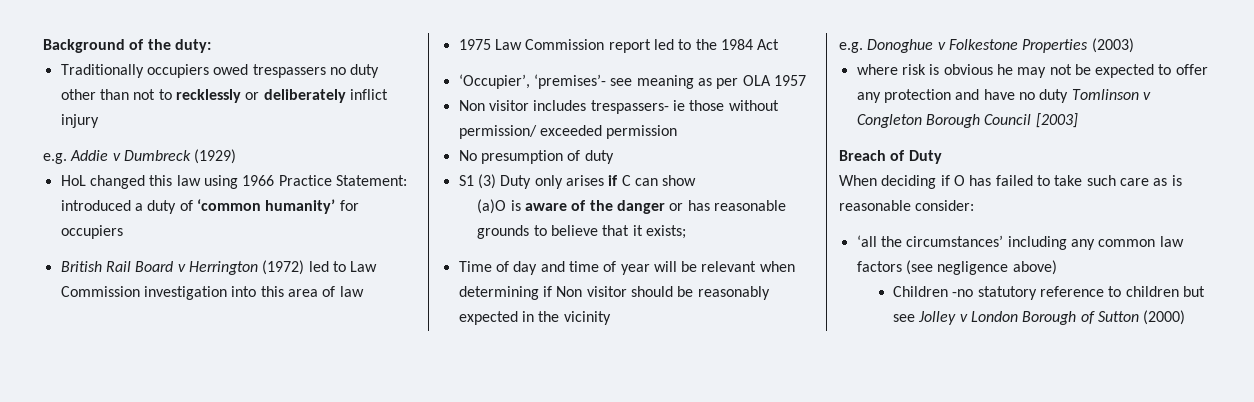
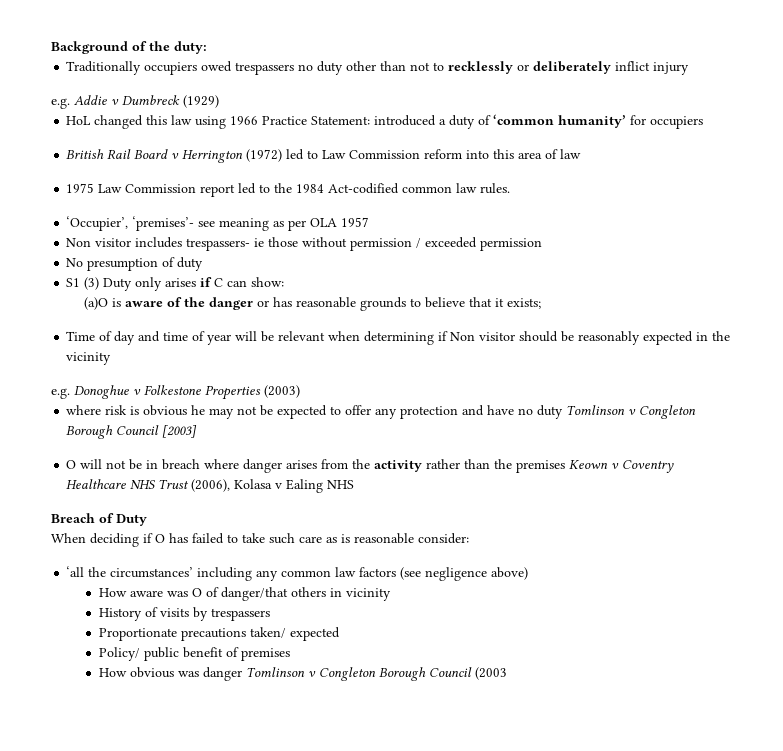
[143,286,227,300] investigation -> [424,149,463,159] reform
[757,39,780,50] Act -> [328,183,511,194] Act-codified common law rules.
[458,125,537,139] permission/ -> [350,238,422,251] permission /
[662,175,697,186] show -> [251,277,285,287] show:
(1078, 120) none -> [66,459,675,473] [66,479,355,493] // O will not be in breach where danger arises from the activity rather than the premises Keown v Coventry Healthcare NHS Trust (2006), Kolasa v Ealing NHS
[892,286,1205,300] [892,310,1186,325] Children -no statutory reference to children but see Jolley v London Borough of Sutton (2000) -> [99,587,392,601] [99,607,271,621] [99,627,341,641] [99,647,291,661] [99,667,508,681] How aware was O of danger/that others in vicinity // History of visits by trespassers // Proportionate precautions taken/ expected // Policy/ public benefit of premises // How obvious was danger Tomlinson v Congleton Borough Council (2003

